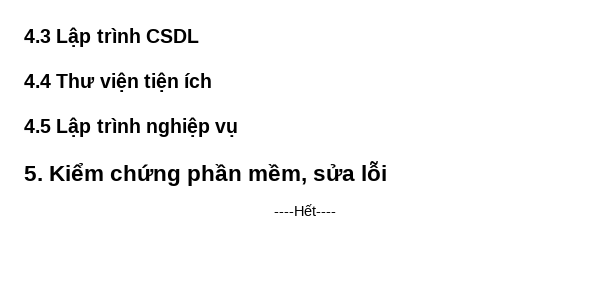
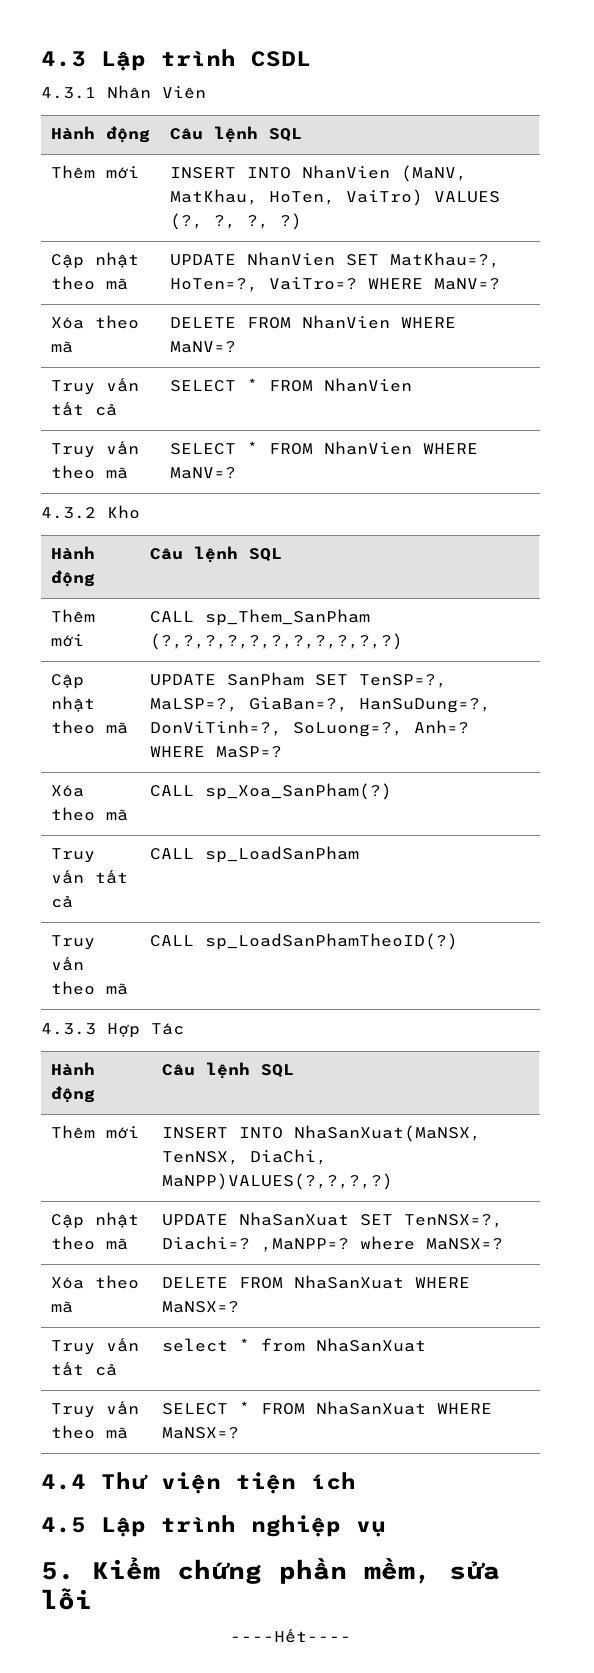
(199, 36) none -> [41,85,206,99] [50,126,150,143] [169,126,302,143] [50,165,139,179] [169,165,467,182] [169,189,500,206] [169,213,302,230] [50,252,139,269] [50,276,128,290] [169,252,500,268] [169,277,500,292] [50,315,139,329] [50,341,73,353] [169,315,456,329] [169,341,236,353] [50,378,139,395] [50,402,117,416] [169,378,412,392] [50,441,139,458] [50,465,128,479] [169,441,478,455] [169,467,236,479] [41,505,140,519] [50,546,95,560] [50,570,95,587] [149,546,282,563] [50,609,95,623] [50,634,84,647] [149,609,370,626] [149,633,403,650] [50,674,84,689] [50,696,95,712] [50,720,128,734] [149,672,447,688] [149,697,491,713] [149,720,469,737] [149,746,282,758] [50,785,84,797] [50,807,128,821] [149,783,392,800] [50,848,95,863] [50,870,128,884] [50,895,73,908] [149,846,359,863] [50,935,95,950] [50,957,84,971] [50,981,128,995] [149,933,458,950] [41,1023,184,1038] [50,1062,95,1076] [50,1086,95,1103] [161,1062,294,1079] [50,1125,139,1139] [161,1125,481,1142] [161,1149,327,1165] [161,1173,393,1190] [50,1212,139,1229] [50,1236,128,1250] [161,1212,503,1228] [161,1236,503,1252] [50,1275,139,1289] [50,1301,73,1313] [161,1275,470,1289] [161,1301,239,1313] [50,1338,139,1355] [50,1362,117,1376] [161,1338,426,1352] [50,1401,139,1418] [50,1425,128,1439] [161,1401,492,1415] [161,1427,239,1439] // 4.3.1 Nhân Viên // Hành động | Câu lệnh SQL // Thêm mới | INSERT INTO NhanVien (MaNV, MatKhau, HoTen, VaiTro) VALUES (?, ?, ?, ?) // Cập nhật theo mã | UPDATE NhanVien SET MatKhau=?, HoTen=?, VaiTro=? WHERE MaNV=? // Xóa theo mã | DELETE FROM NhanVien WHERE MaNV=? // Truy vấn tất cả | SELECT * FROM NhanVien // Truy vấn theo mã | SELECT * FROM NhanVien WHERE MaNV=? // 4.3.2 Kho // Hành động | Câu lệnh SQL // Thêm mới | CALL sp_Them_SanPham (?,?,?,?,?,?,?,?,?,?,?) // Cập nhật theo mã | UPDATE SanPham SET TenSP=?, MaLSP=?, GiaBan=?, HanSuDung=?, DonViTinh=?, SoLuong=?, Anh=? WHERE MaSP=? // Xóa theo mã | CALL sp_Xoa_SanPham(?) // Truy vấn tất cả | CALL sp_LoadSanPham // Truy vấn theo mã | CALL sp_LoadSanPhamTheoID(?) // 4.3.3 Hợp Tác // Hành động | Câu lệnh SQL // Thêm mới | INSERT INTO NhaSanXuat(MaNSX, TenNSX, DiaChi, MaNPP)VALUES(?,?,?,?) // Cập nhật theo mã | UPDATE NhaSanXuat SET TenNSX=?, Diachi=? ,MaNPP=? where MaNSX=? // Xóa theo mã | DELETE FROM NhaSanXuat WHERE MaNSX=? // Truy vấn tất cả | select * from NhaSanXuat // Truy vấn theo mã | SELECT * FROM NhaSanXuat WHERE MaNSX=?

